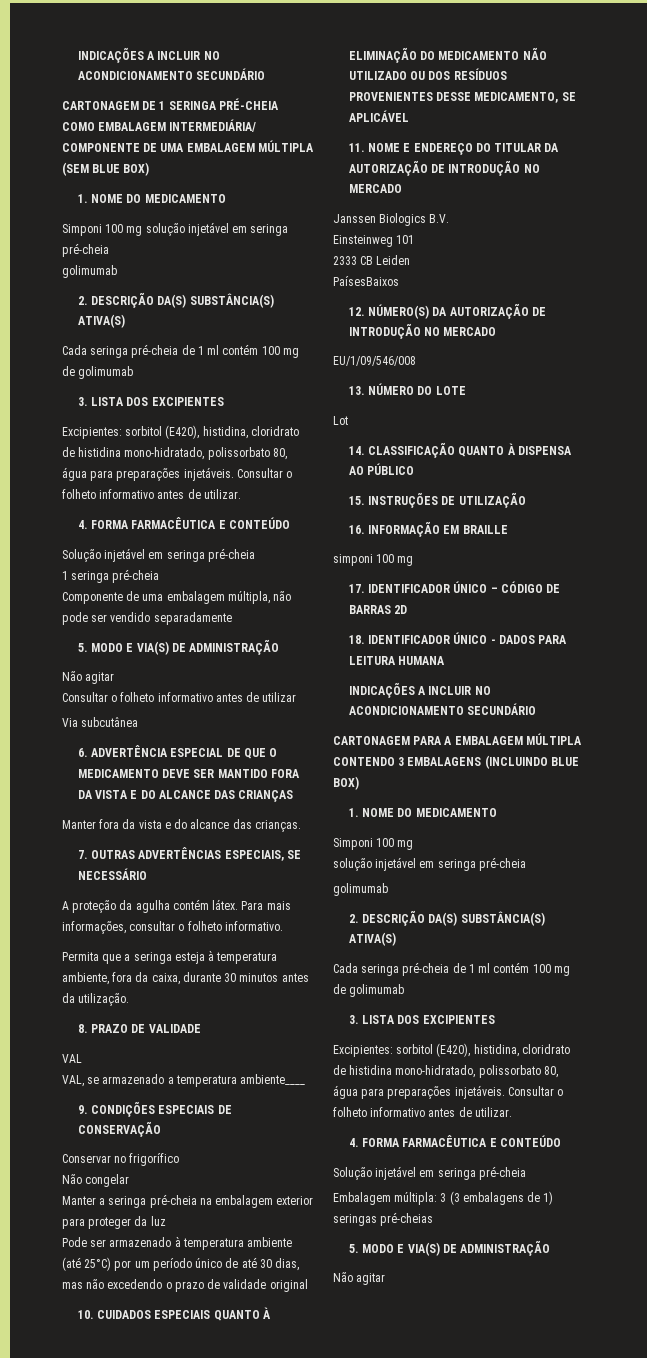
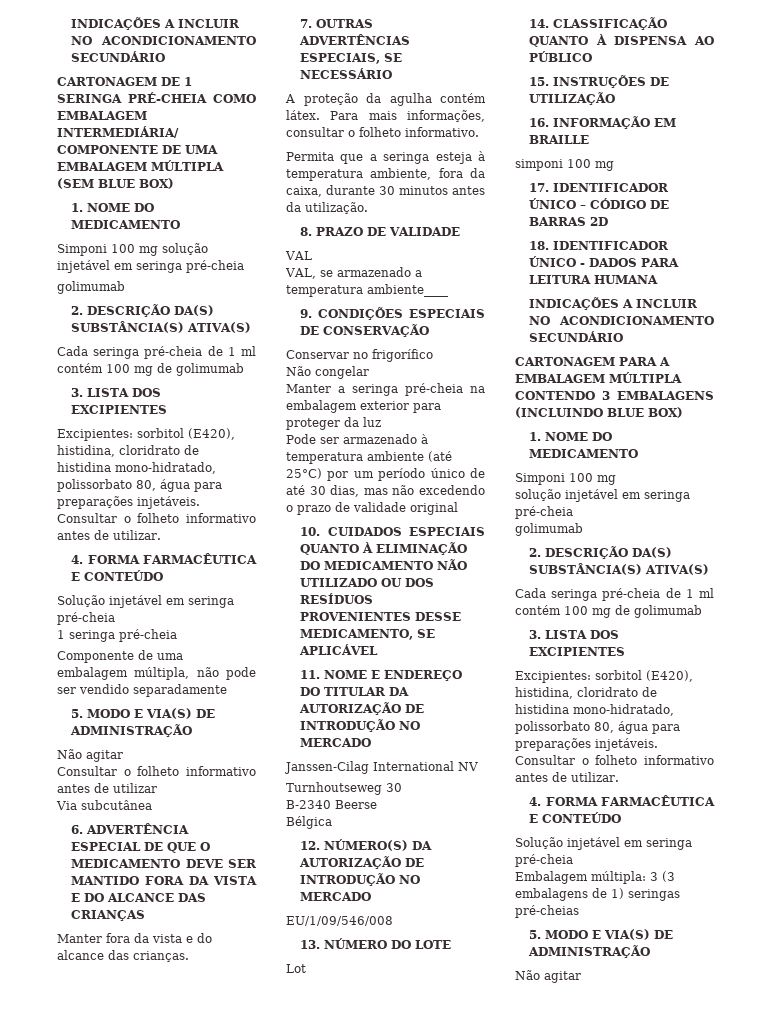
[333,213,450,226] [333,235,415,247] [333,255,411,265] [333,276,399,286] Janssen Biologics B.V. // Einsteinweg 101 // 2333 CB Leiden // PaísesBaixos -> [284,761,478,774] [286,782,402,795] [286,800,377,809] [286,816,332,829] Janssen-Cilag International NV // Turnhoutseweg 30 // B-2340 Beerse // Bélgica

